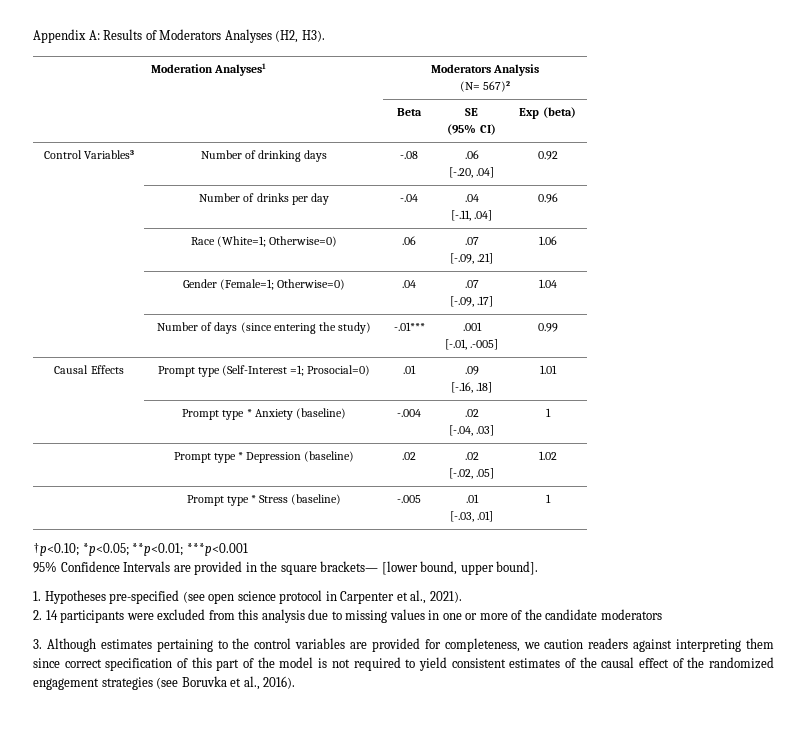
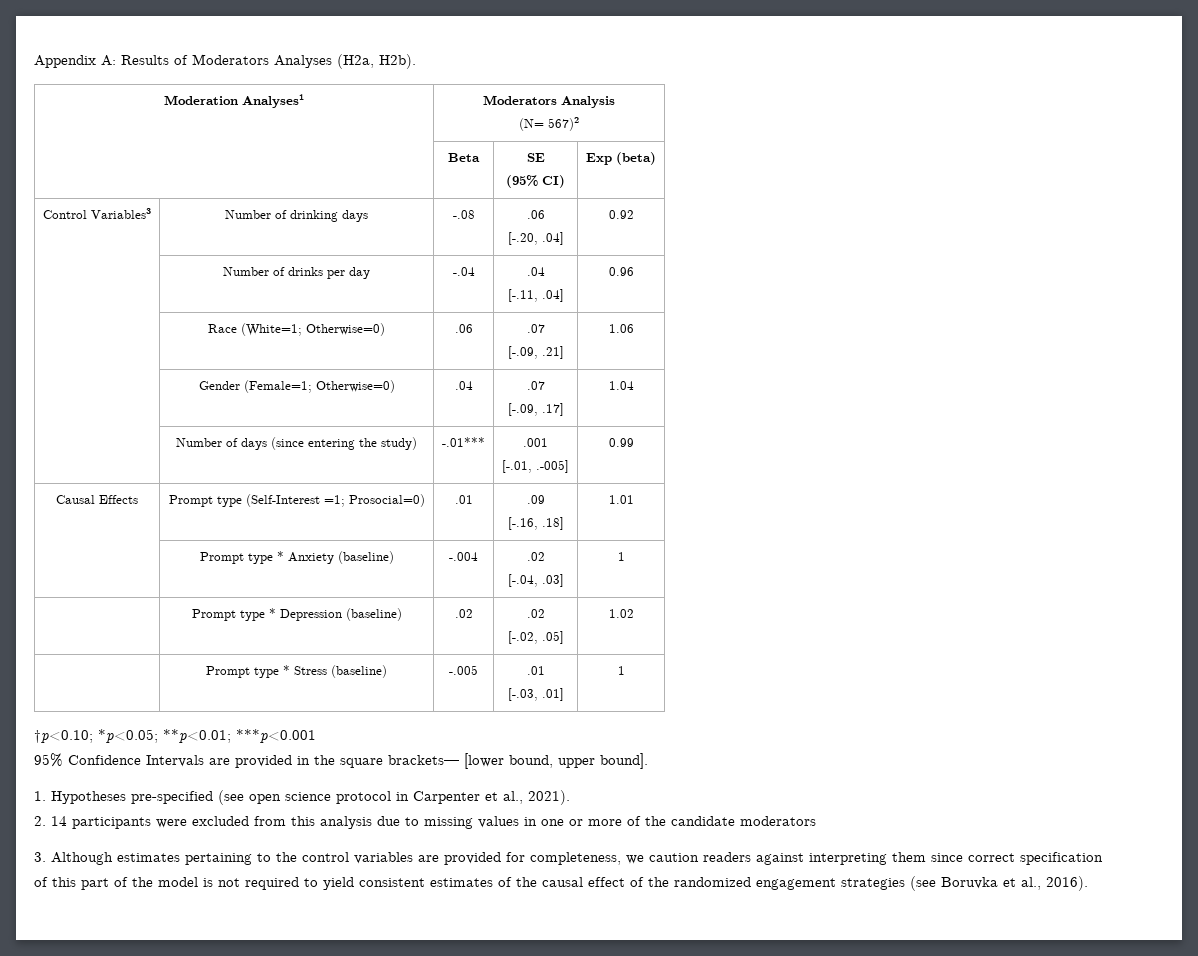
[275,30,325,43] (H2, H3). -> [337,54,416,69] (H2a, H2b).

